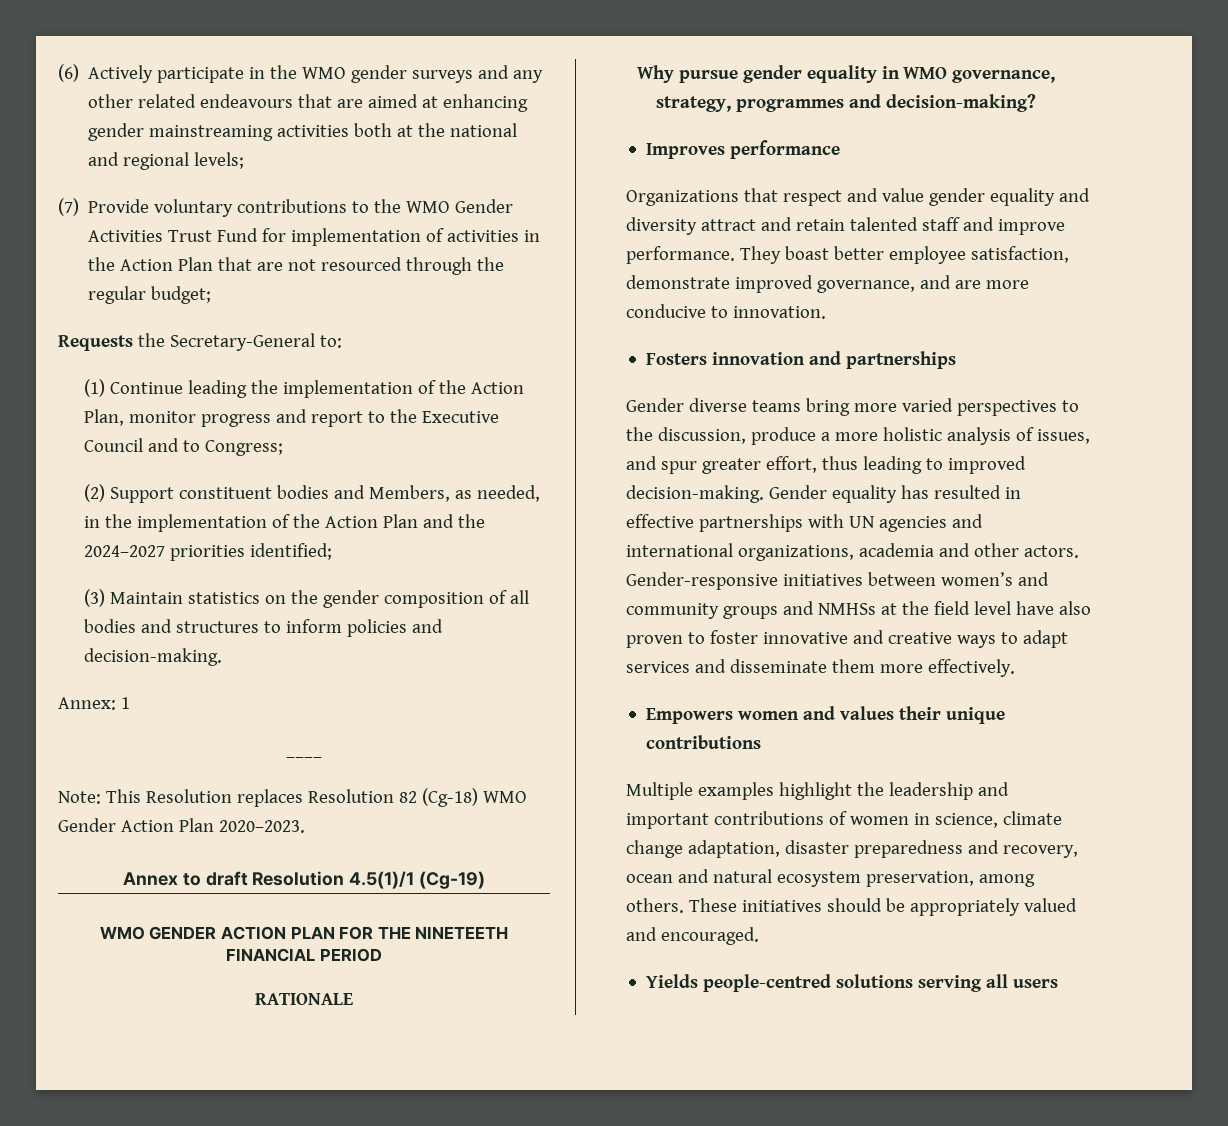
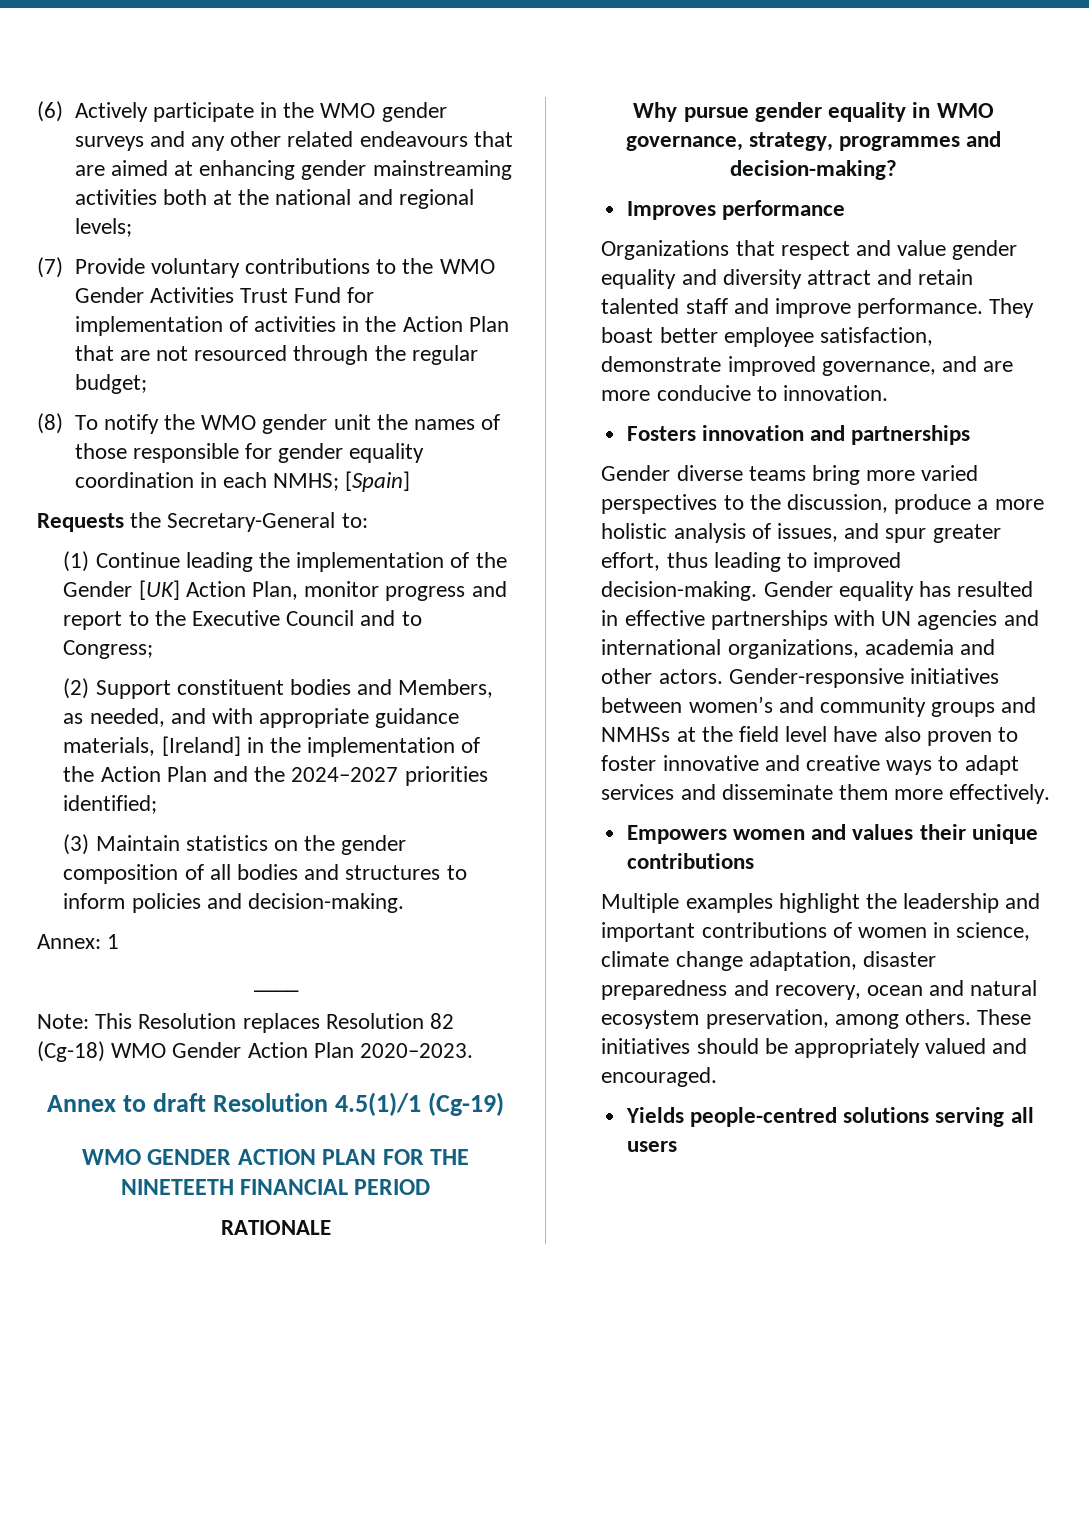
(212, 295) none -> [37,413,501,434] [74,443,425,463] [74,471,411,492] // (8) To notify the WMO gender unit the names of those responsible for gender equality coordination in each NMHS; [Spain]
(466, 387) none -> [63,580,180,600] Gender [UK]
(540, 493) none -> [170,708,460,728] [63,736,241,756] and with appropriate guidance materials, [Ireland]

